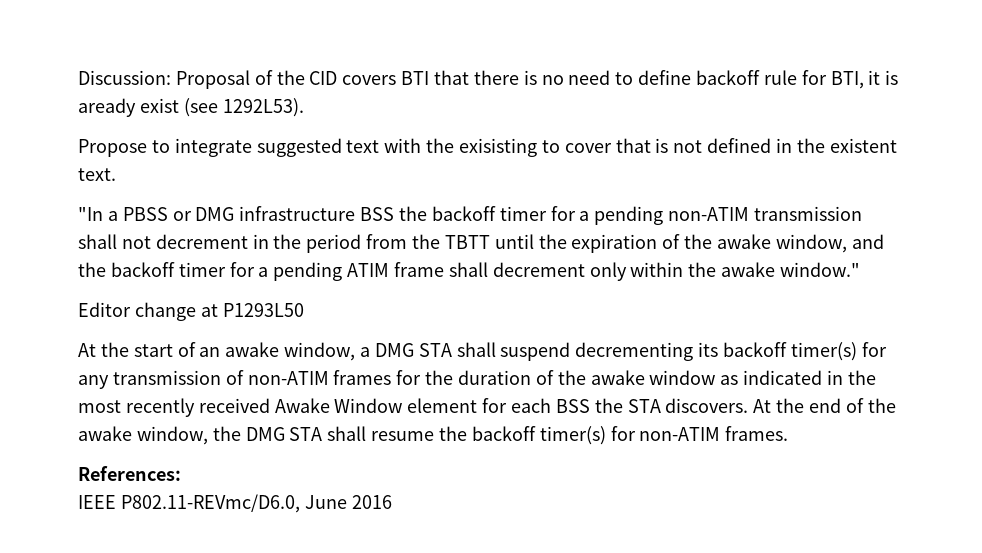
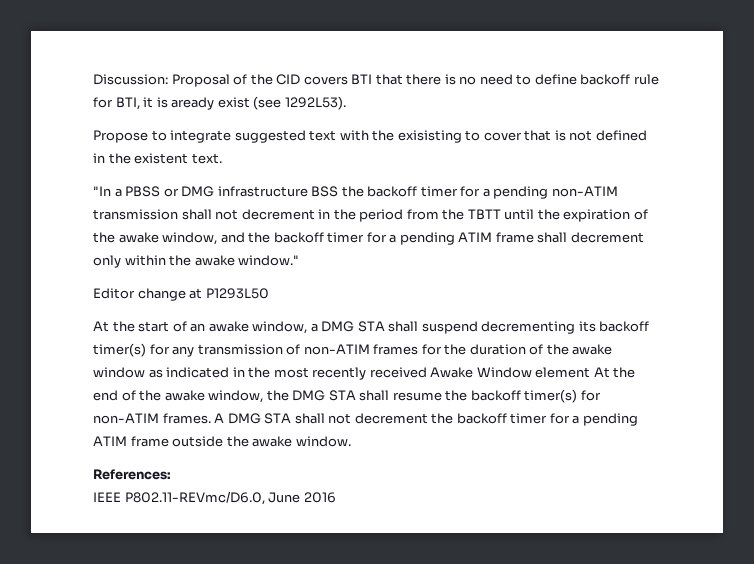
[482,398,749,413] for each BSS the STA discovers. -> (591, 372) none
(789, 433) none -> [214,413,638,426] [93,436,351,447] A DMG STA shall not decrement the backoff timer for a pending ATIM frame outside the awake window.

